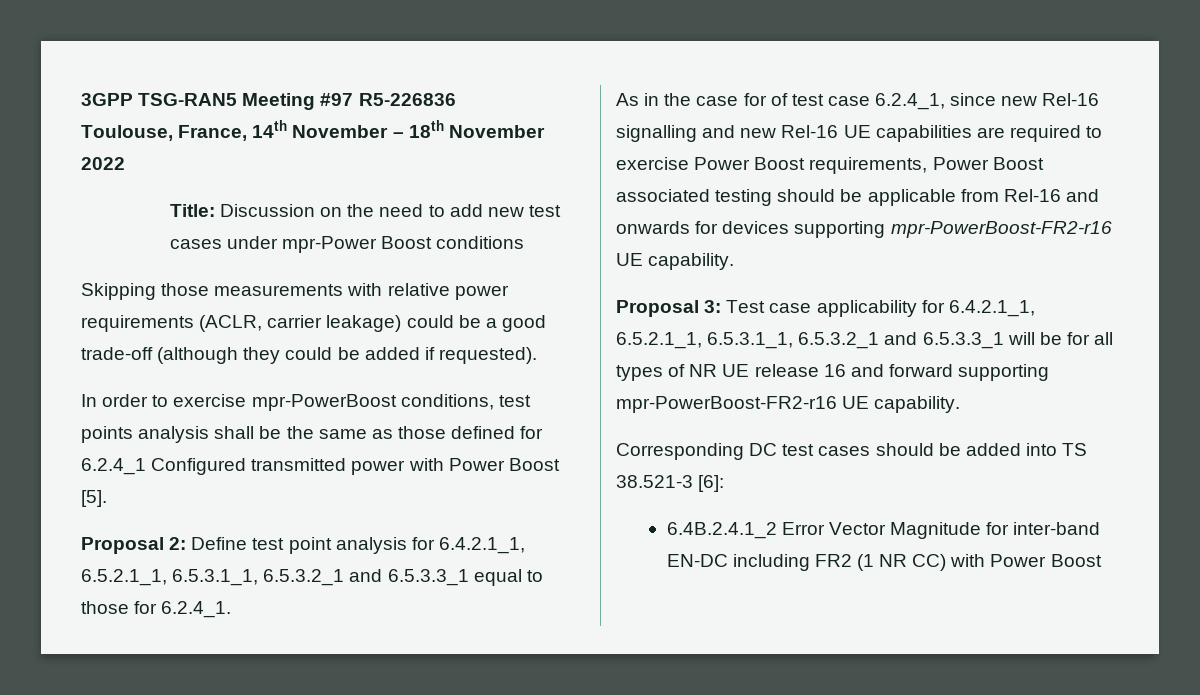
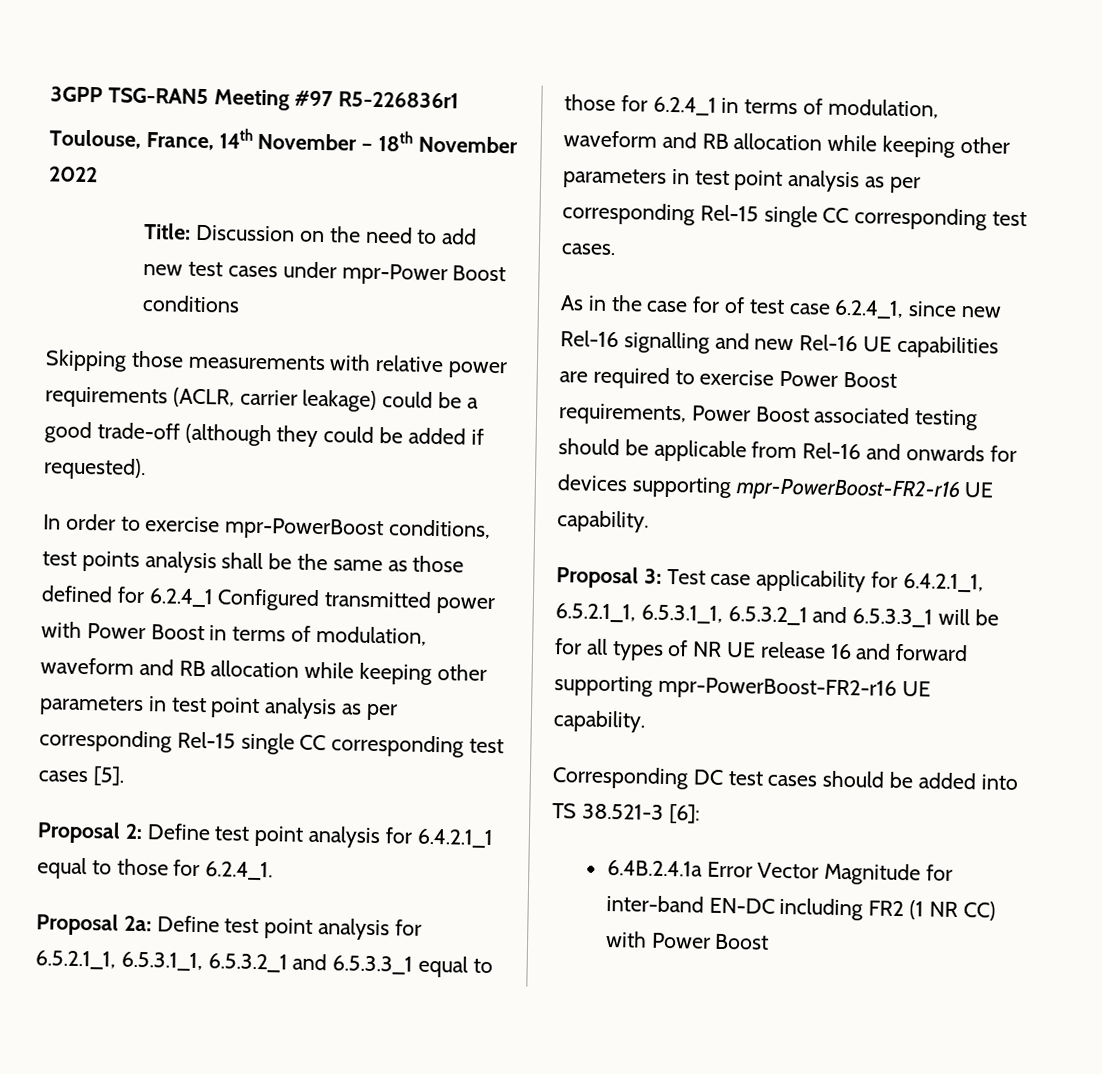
[358,93,456,106] R5-226836 -> [338,91,460,109] R5-226836r1
(560, 464) none -> [209,625,427,646] [40,657,487,685] [39,695,398,721] [39,729,505,758] [38,770,88,783] in terms of modulation, waveform and RB allocation while keeping other parameters in test point analysis as per corresponding Rel-15 single CC corresponding test cases
[438,537,525,554] 6.4.2.1_1, -> [416,828,493,849] [37,857,274,881] [36,913,422,941] 6.4.2.1_1 equal to those for 6.2.4_1. // Proposal 2a: Define test point analysis for
[161,601,232,618] 6.2.4_1. -> [652,96,939,119] [563,130,1010,158] [562,168,921,194] [562,202,1028,231] [561,243,616,256] 6.2.4_1 in terms of modulation, waveform and RB allocation while keeping other parameters in test point analysis as per corresponding Rel-15 single CC corresponding test cases.
[666,522,777,539] 6.4B.2.4.1_2 -> [606,859,703,877] 6.4B.2.4.1a

